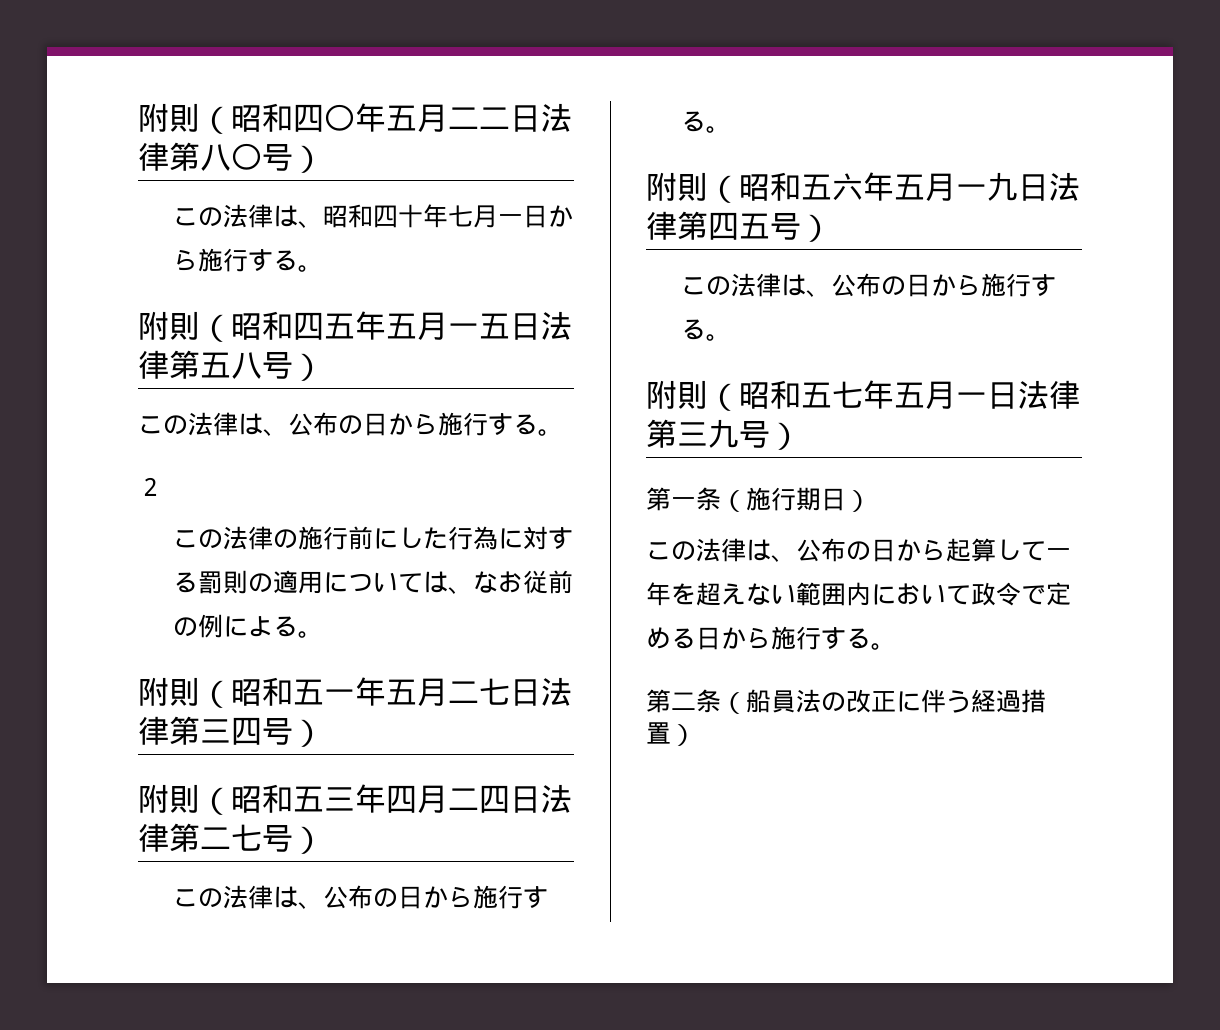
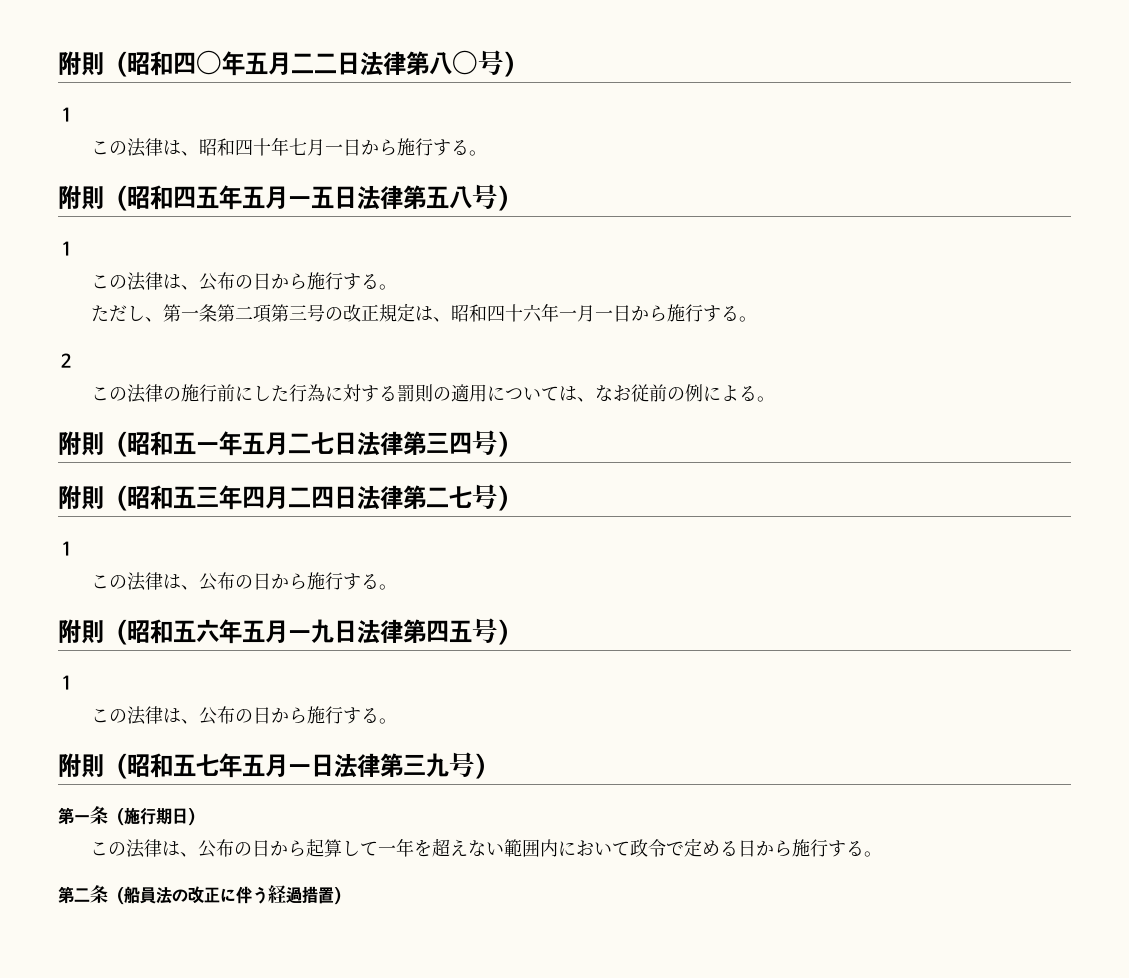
(324, 159) none -> [58,107,74,122] // １
[138,412,563,436] // この法律は、公布の日から施行する。 -> [58,241,74,256] [91,272,398,291] [91,303,758,323] // １ // この法律は、公布の日から施行する。 // ただし、第一条第二項第三号の改正規定は、昭和四十六年一月一日から施行する。
(324, 840) none -> [58,541,74,556] // １
(832, 228) none -> [58,675,74,690] // １

